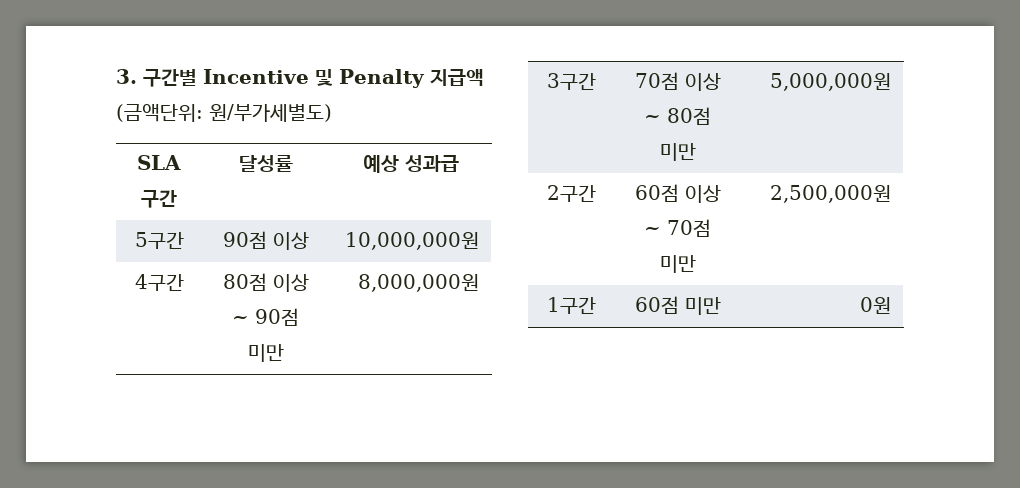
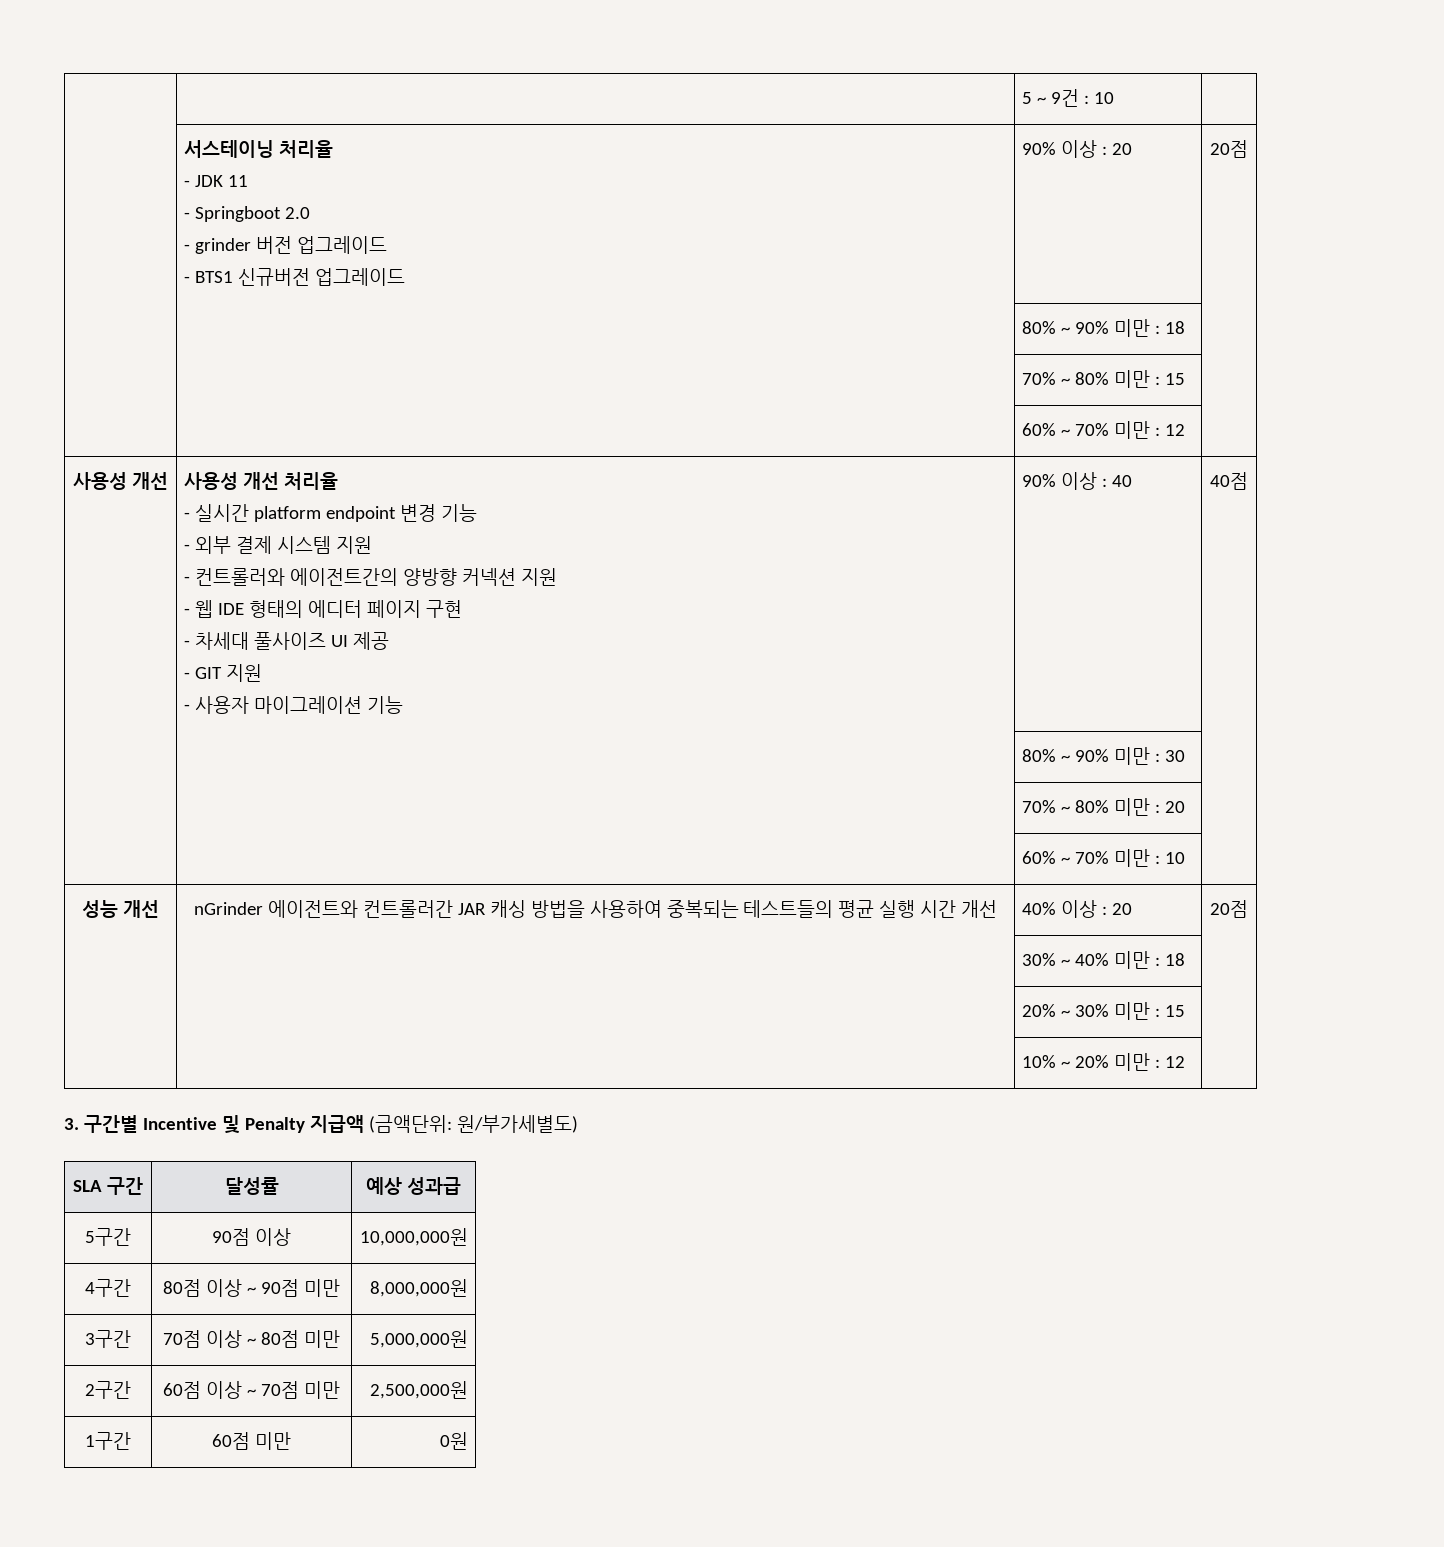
(116, 76) none -> [1021,89,1114,107] [183,140,333,158] [183,175,248,187] [183,206,310,222] [183,236,387,254] [183,268,405,286] [1021,140,1132,158] [1210,140,1248,158] [1021,319,1185,337] [1021,370,1185,388] [1021,421,1185,439] [73,472,168,490] [183,472,338,490] [183,504,477,522] [183,536,372,554] [183,568,557,586] [183,600,462,618] [183,632,389,650] [183,664,262,682] [183,696,403,714] [1021,472,1132,490] [1210,472,1248,490] [1021,747,1185,765] [1021,798,1185,816] [1021,849,1185,867] [82,900,159,918] [193,900,998,918] [1021,900,1132,918] [1210,900,1248,918] [1021,951,1185,969] [1021,1002,1185,1020] [1021,1053,1185,1071] | | 5 ~ 9건 : 10 | // | 서스테이닝 처리율 // - JDK 11 // - Springboot 2.0 // - grinder 버전 업그레이드 // - BTS1 신규버전 업그레이드 | 90% 이상 : 20 | 20점 // | | 80% ~ 90% 미만 : 18 | // | | 70% ~ 80% 미만 : 15 | // | | 60% ~ 70% 미만 : 12 | // 사용성 개선 | 사용성 개선 처리율 // - 실시간 platform endpoint 변경 기능 // - 외부 결제 시스템 지원 // - 컨트롤러와 에이전트간의 양방향 커넥션 지원 // - 웹 IDE 형태의 에디터 페이지 구현 // - 차세대 풀사이즈 UI 제공 // - GIT 지원 // - 사용자 마이그레이션 기능 | 90% 이상 : 40 | 40점 // | | 80% ~ 90% 미만 : 30 | // | | 70% ~ 80% 미만 : 20 | // | | 60% ~ 70% 미만 : 10 | // 성능 개선 | nGrinder 에이전트와 컨트롤러간 JAR 캐싱 방법을 사용하여 중복되는 테스트들의 평균 실행 시간 개선 | 40% 이상 : 20 | 20점 // | | 30% ~ 40% 미만 : 18 | // | | 20% ~ 30% 미만 : 15 | // | | 10% ~ 20% 미만 : 12 | //

